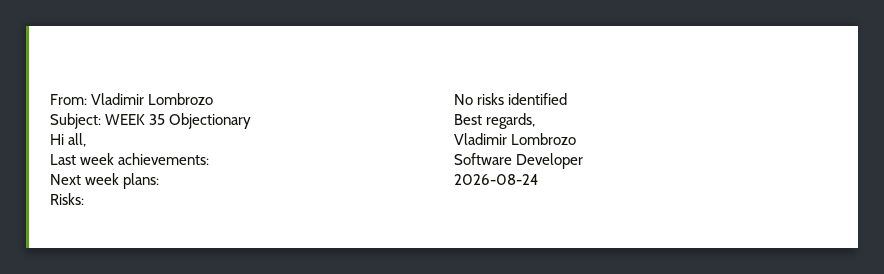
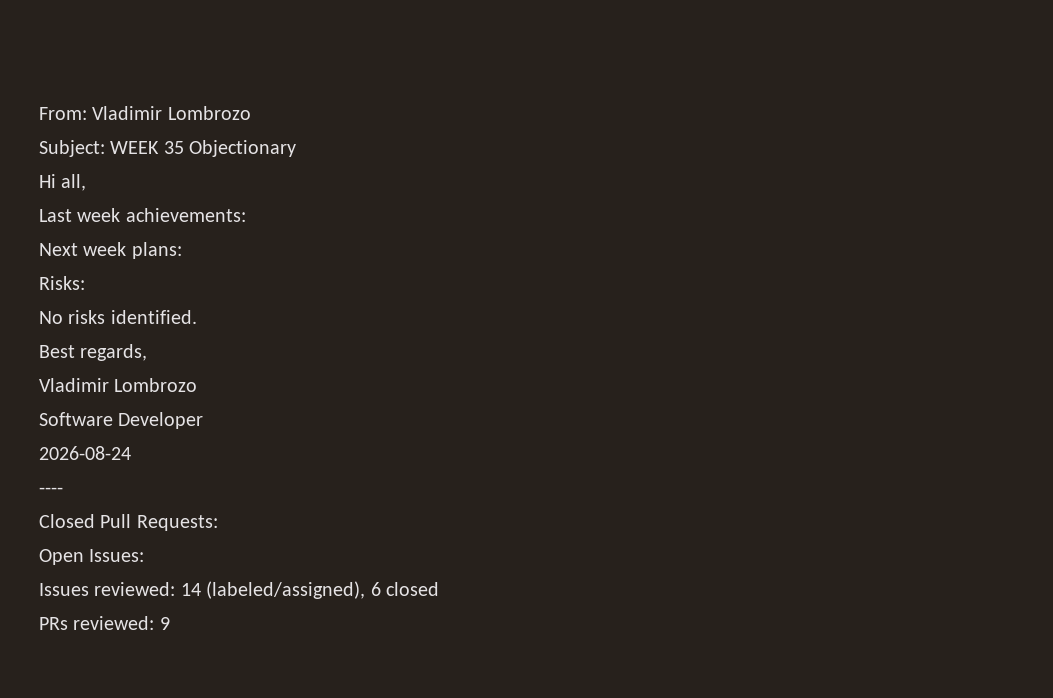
[508,93,568,105] identified -> [110,310,197,324] identified.
(538, 179) none -> [39,487,63,494] [39,514,218,531] [39,549,145,565] [39,581,439,599] [39,616,170,630] // ---- // Closed Pull Requests: // Open Issues: // Issues reviewed: 14 (labeled/assigned), 6 closed // PRs reviewed: 9

